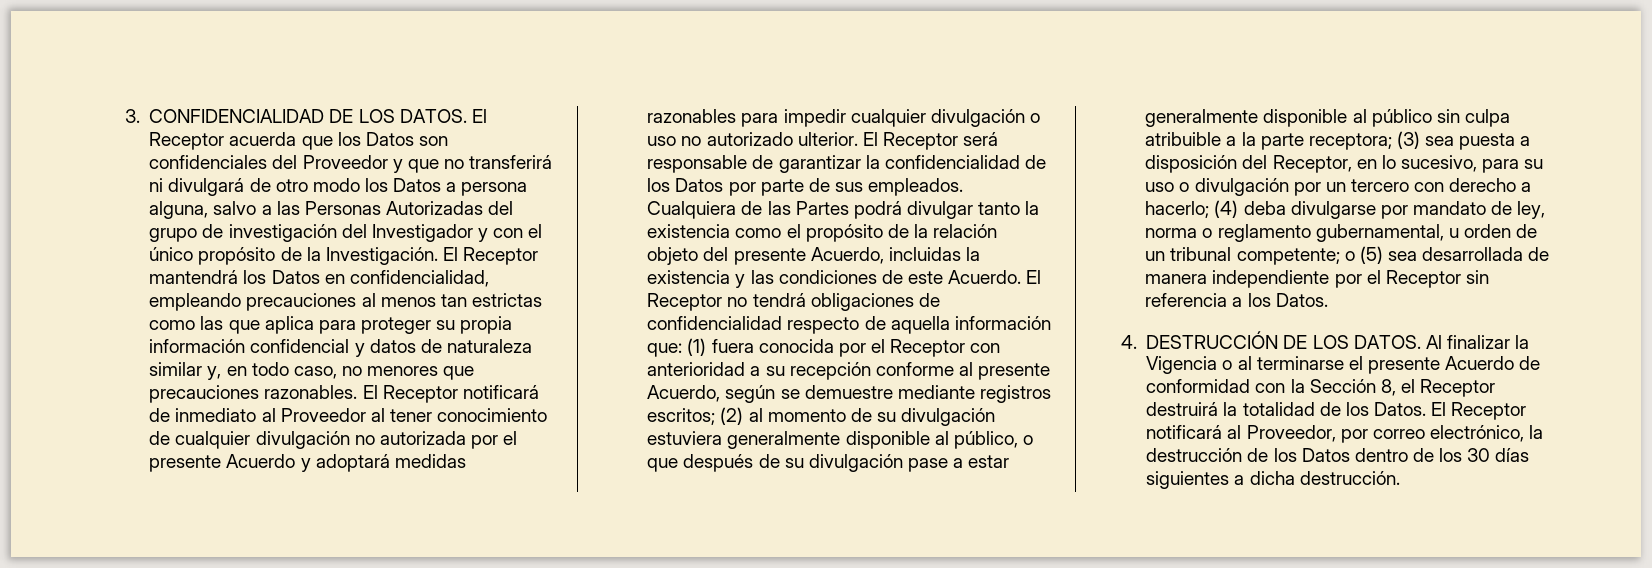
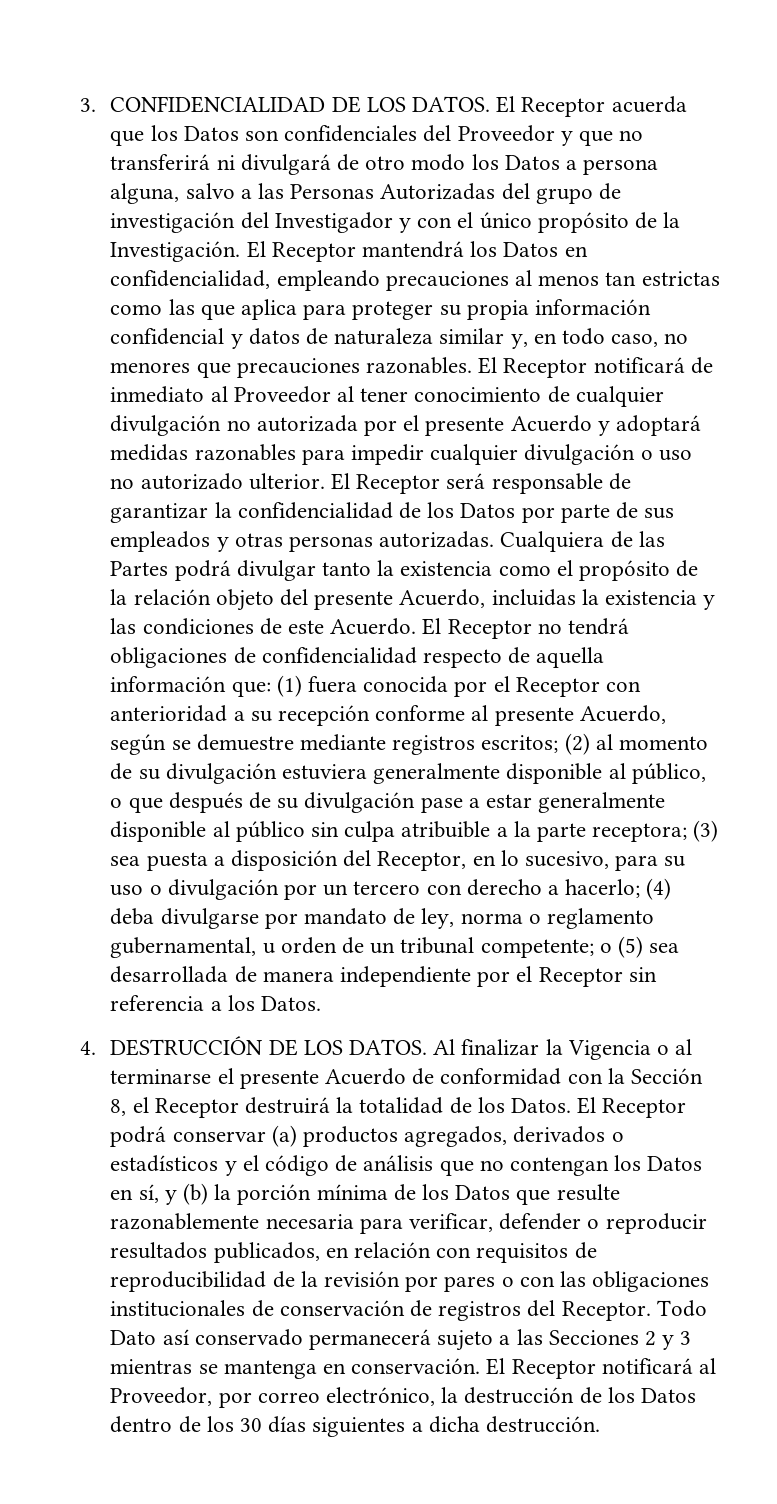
[868,178,964,196] empleados. -> [110,531,495,552] empleados y otras personas autorizadas.
(1527, 411) none -> [110,1125,624,1147] [110,1155,703,1176] [110,1183,620,1205] [110,1213,707,1234] [110,1242,597,1263] [110,1271,710,1292] [110,1300,707,1321] [110,1329,692,1351] [110,1358,596,1379] podrá conservar (a) productos agregados, derivados o estadísticos y el código de análisis que no contengan los Datos en sí, y (b) la porción mínima de los Datos que resulte razonablemente necesaria para verificar, defender o reproducir resultados publicados, en relación con requisitos de reproducibilidad de la revisión por pares o con las obligaciones institucionales de conservación de registros del Receptor. Todo Dato así conservado permanecerá sujeto a las Secciones 2 y 3 mientras se mantenga en conservación. El Receptor

